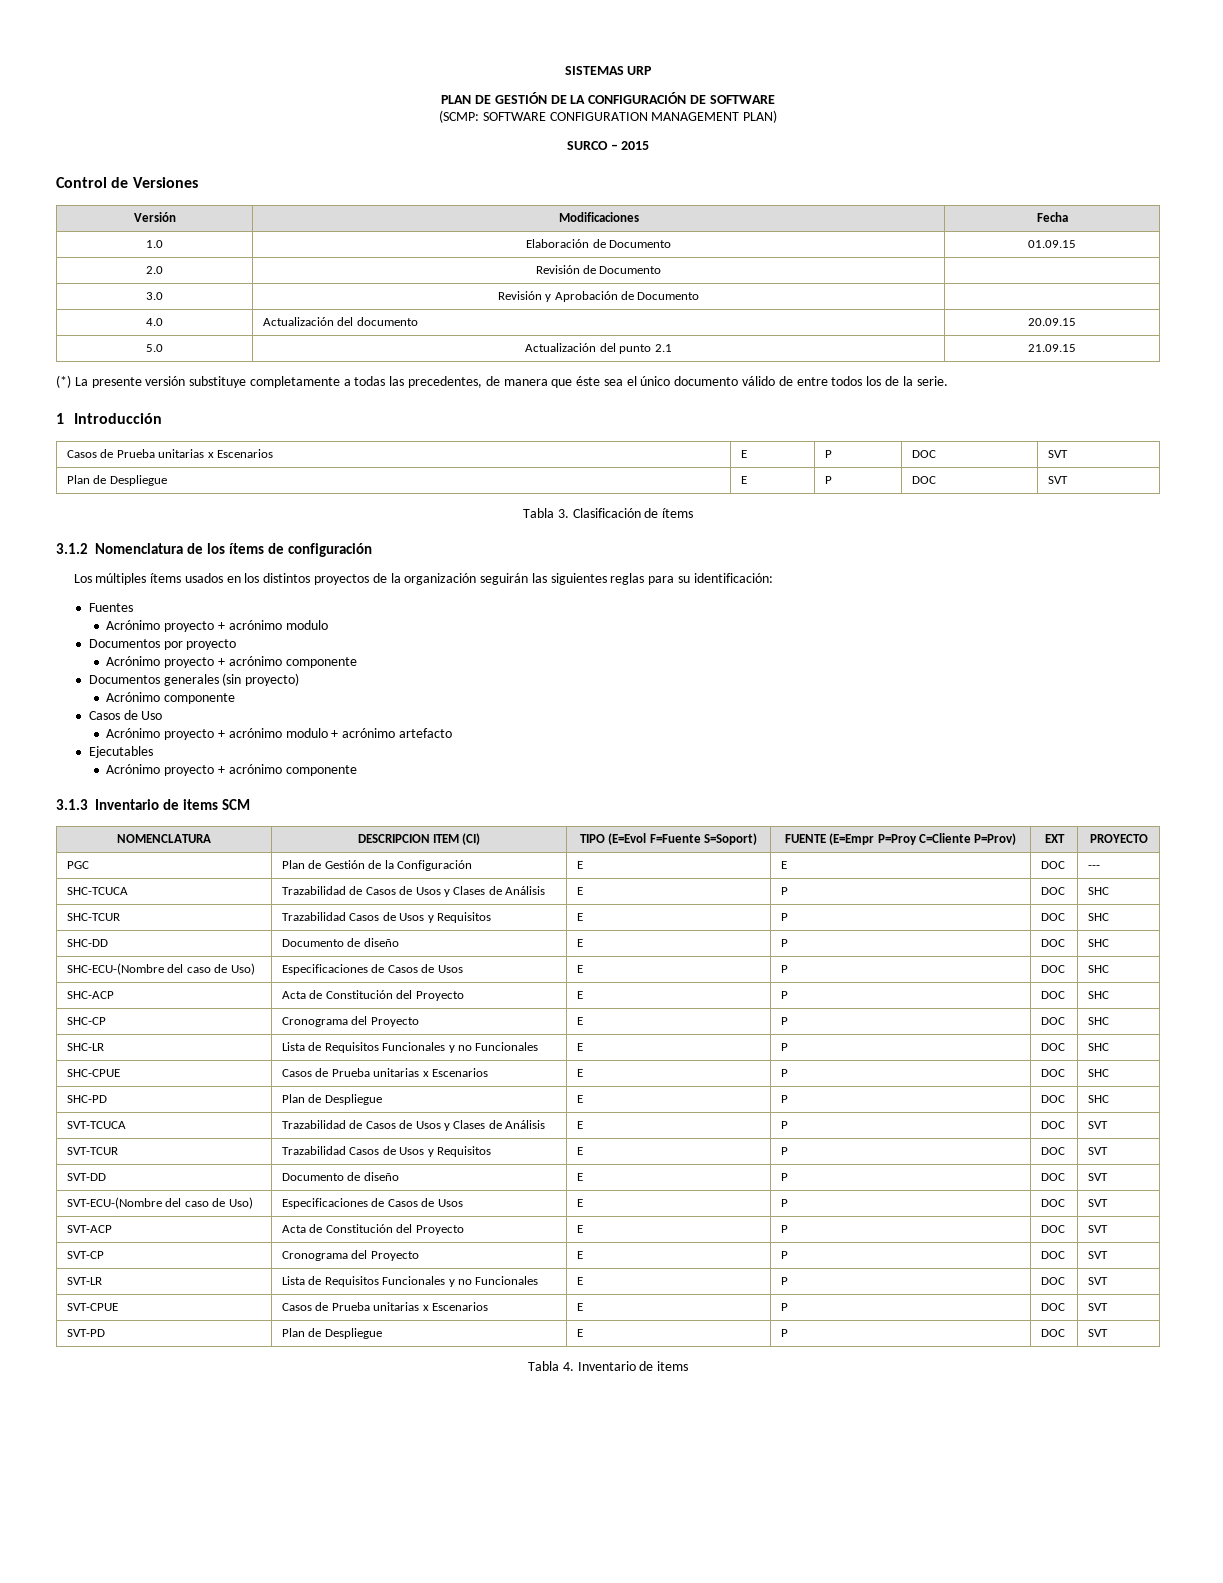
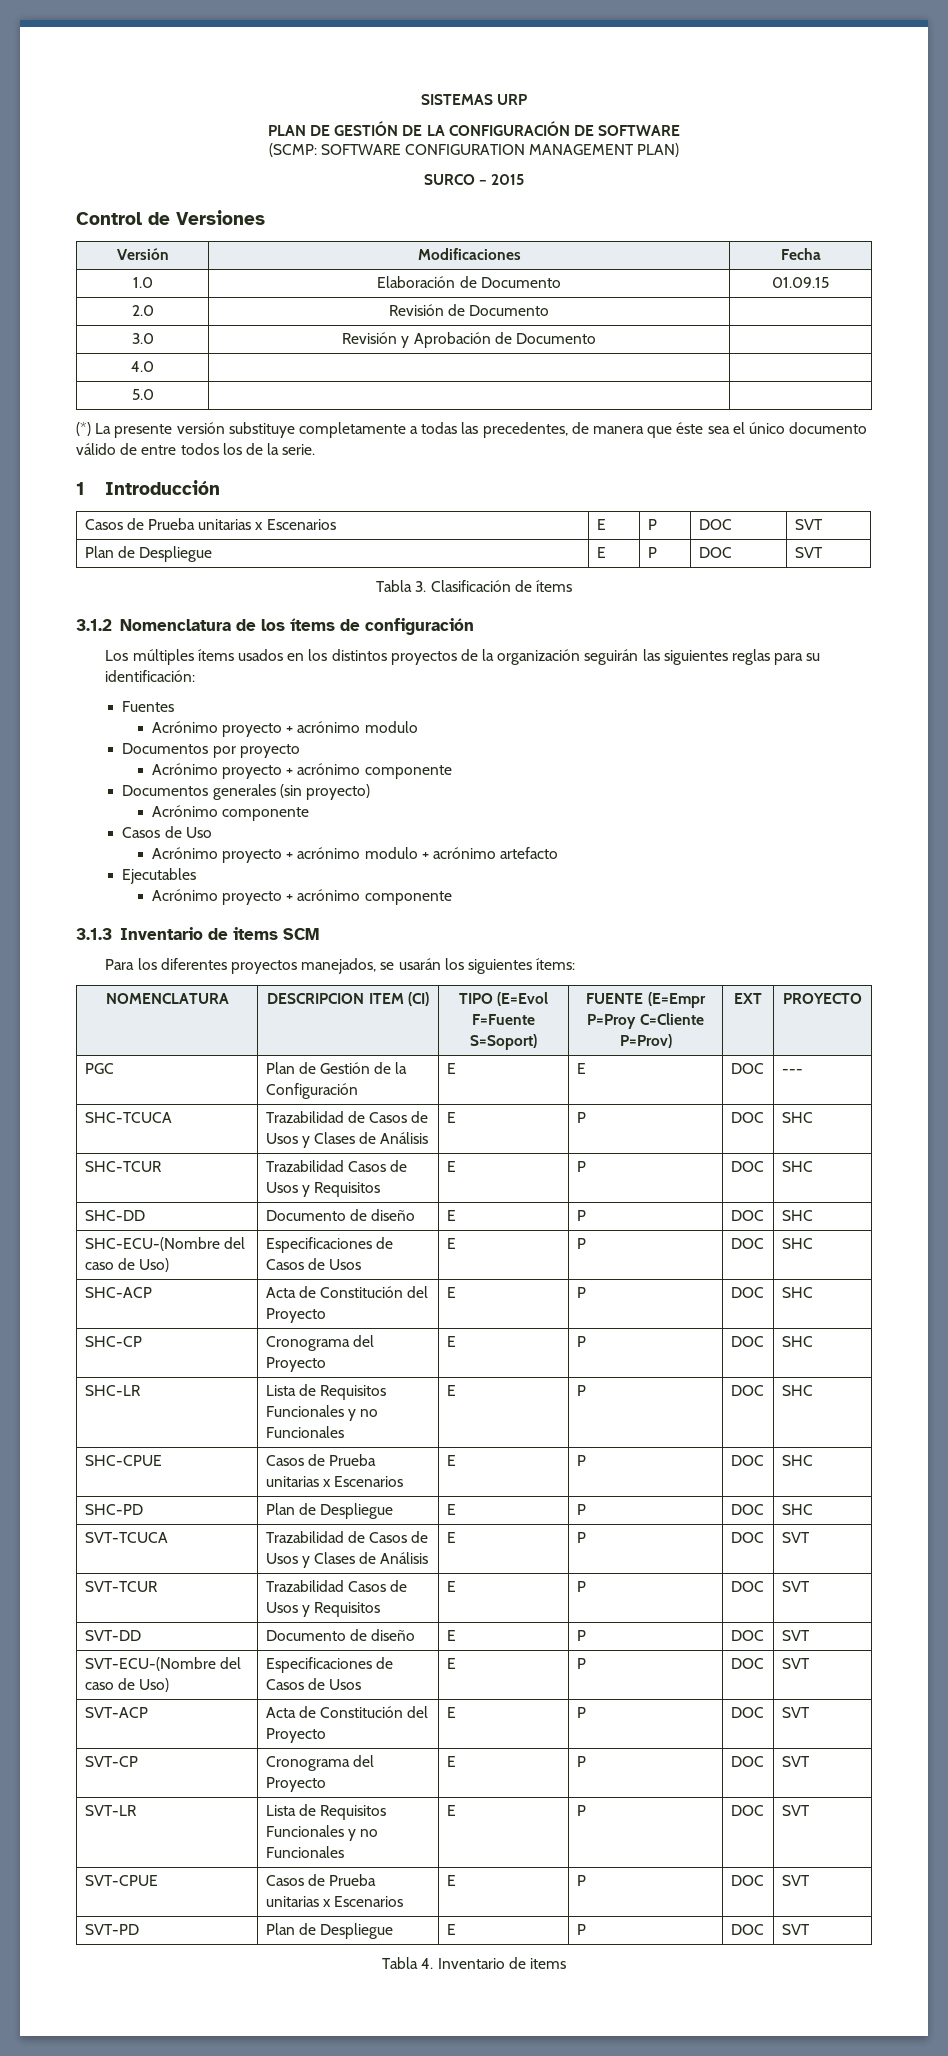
[263,317,418,326] [1028,318,1076,326] [146,344,163,352] [525,343,672,354] [1028,344,1076,352] Actualización del documento | 20.09.15 // 5.0 | Actualización del punto 2.1 | 21.09.15 -> [131,389,154,400] | // 5.0 | |
(250, 804) none -> [105,958,576,974] // Para los diferentes proyectos manejados, se usarán los siguientes ítems:

